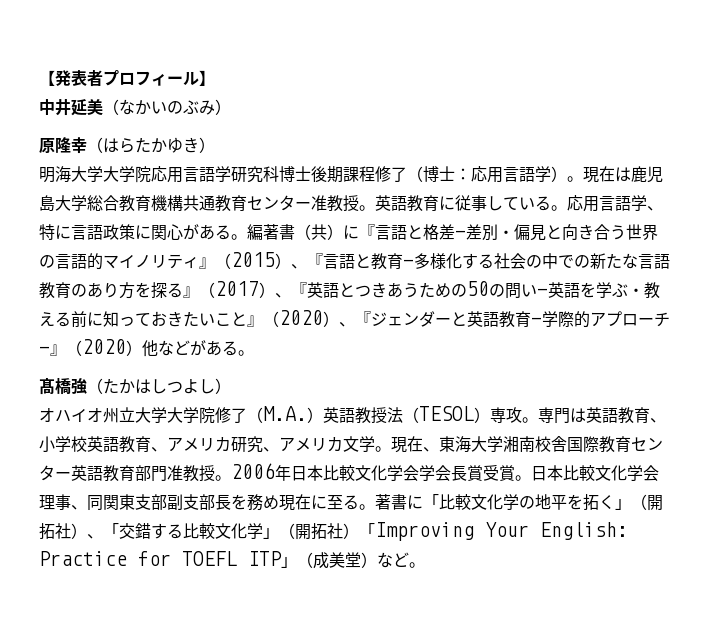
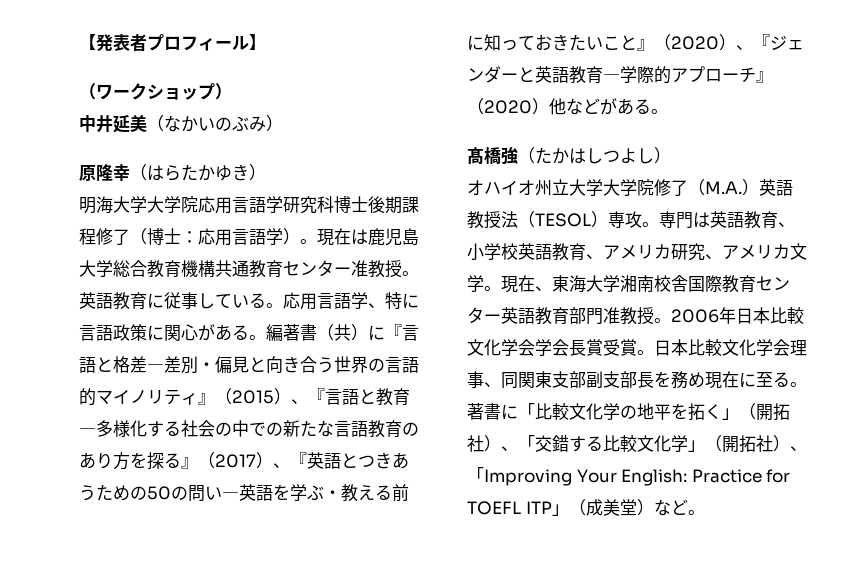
(215, 78) none -> [79,83,232,100] // （ワークショップ）
[39,346,50,354] ― -> (756, 75) none
(359, 531) none -> [790,446,807,451] 、

